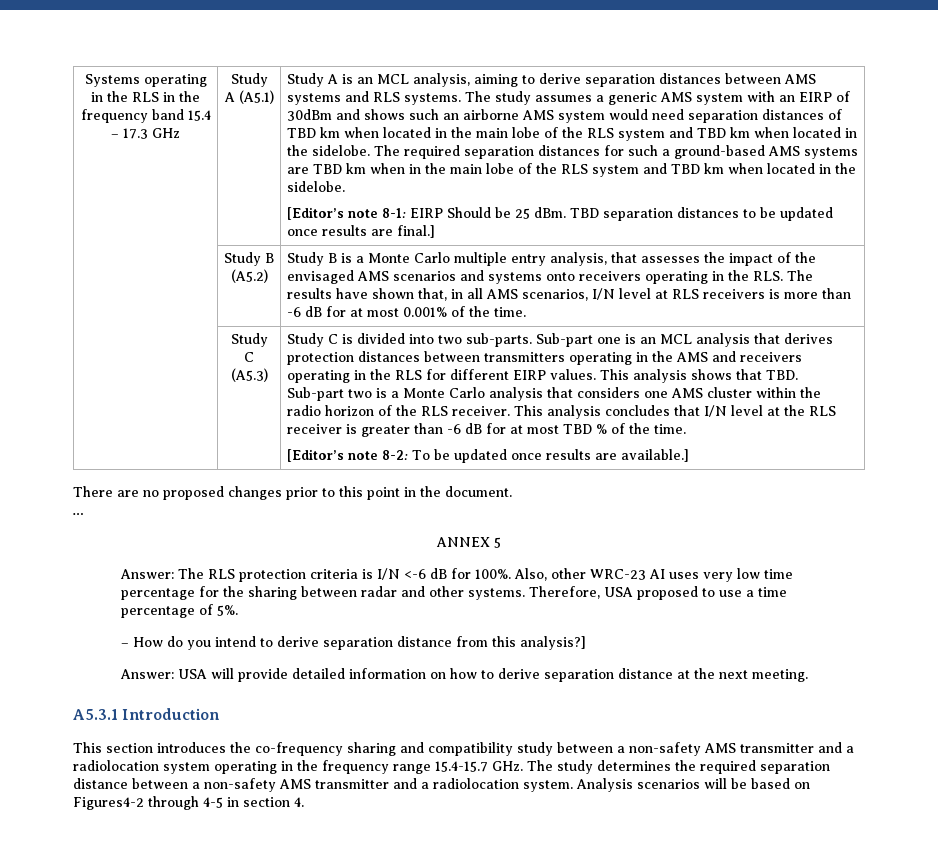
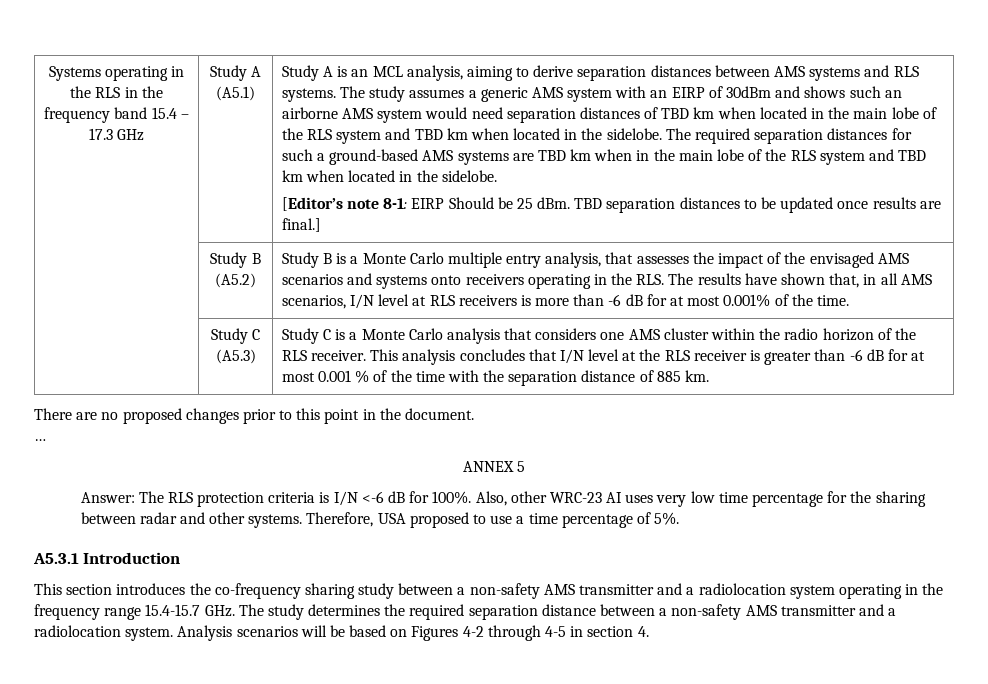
[356,333,833,347] [286,351,802,365] [286,369,798,383] [286,387,387,401] divided into two sub-parts. Sub-part one is an MCL analysis that derives protection distances between transmitters operating in the AMS and receivers operating in the RLS for different EIRP values. This analysis shows that TBD. Sub-part two is -> (346, 334) none
[562,424,592,434] TBD -> [317,370,351,382] 0.001
[653,424,686,434] [286,449,689,463] time. // [Editor’s note 8-2: To be updated once results are available.] -> [415,370,710,386] time with the separation distance of 885 km.
[121,636,587,650] [120,668,809,682] // – How do you intend to derive separation distance from this analysis?] // Answer: USA will provide detailed information on how to derive separation distance at the next meeting. -> (680, 518) none
[400,742,513,756] and compatibility -> (355, 591) none
[73,797,144,810] Figures4-2 -> [411,626,484,641] Figures 4-2

